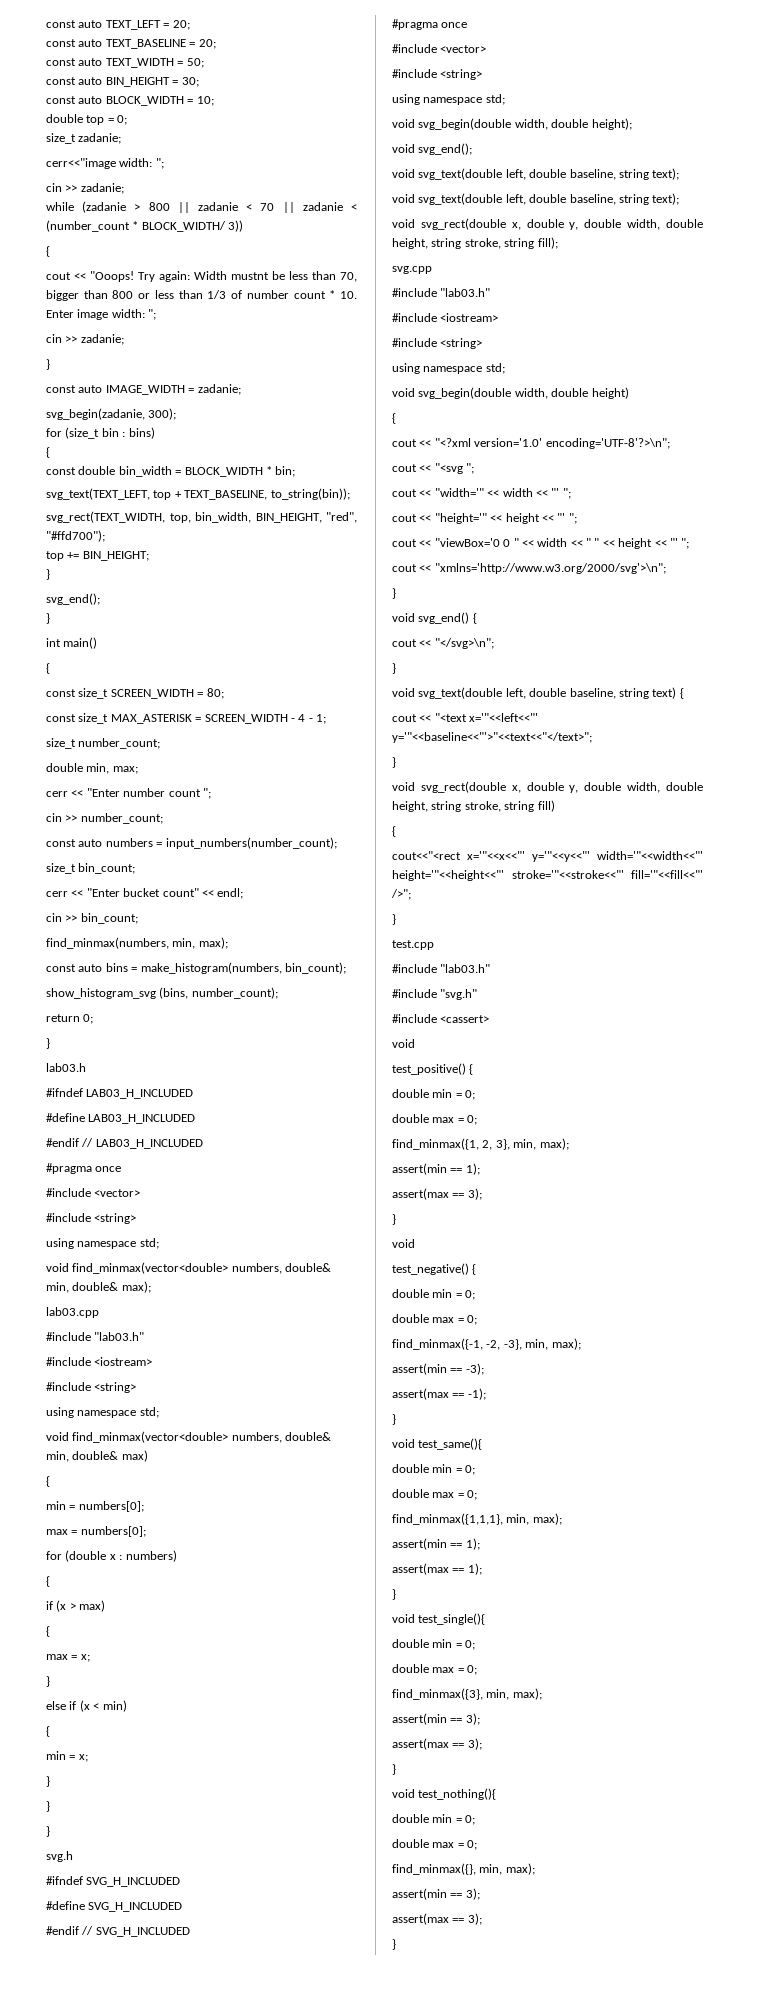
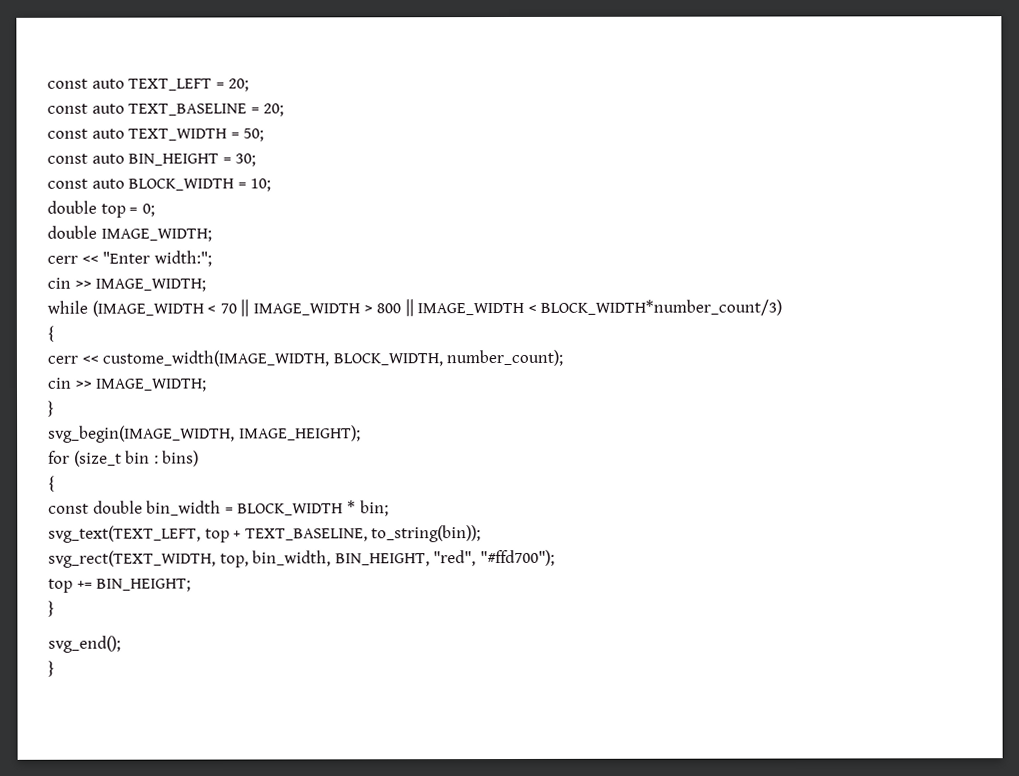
[46,133,122,144] [46,158,164,169] [46,183,124,194] size_t zadanie; // cerr<<"image width: "; // cin >> zadanie; -> [47,225,212,242] [47,250,212,267] [47,277,207,292] double IMAGE_WIDTH; // cerr << "Enter width:"; // cin >> IMAGE_WIDTH;
[82,201,357,213] [46,220,244,232] [46,246,50,257] [46,271,357,282] [46,290,357,301] [46,309,157,320] [46,334,124,345] [46,359,50,370] [46,384,241,395] [46,408,177,420] (zadanie > 800 || zadanie < 70 || zadanie < (number_count * BLOCK_WIDTH/ 3)) // { // cout << "Ooops! Try again: Width mustnt be less than 70, bigger than 800 or less than 1/3 of number count * 10. Enter image width: "; // cin >> zadanie; // } // const auto IMAGE_WIDTH = zadanie; // svg_begin(zadanie, 300); -> [91,299,783,317] [47,325,54,342] [47,349,564,367] [47,377,208,392] [48,400,55,417] [48,425,361,443] (IMAGE_WIDTH < 70 || IMAGE_WIDTH > 800 || IMAGE_WIDTH < BLOCK_WIDTH*number_count/3) // { // cerr << custome_width(IMAGE_WIDTH, BLOCK_WIDTH, number_count); // cin >> IMAGE_WIDTH; // } // svg_begin(IMAGE_WIDTH, IMAGE_HEIGHT);
[46,637,98,649] [46,663,50,674] [46,688,224,699] [46,713,326,724] [46,738,161,749] [46,763,138,774] [46,788,211,799] [46,813,163,824] [46,837,337,849] [46,863,136,874] [46,888,244,899] [46,913,138,924] [46,937,228,949] [46,962,346,974] [46,987,278,999] [46,1014,94,1024] [46,1038,50,1049] [46,1063,86,1072] [46,1088,194,1099] [46,1113,196,1124] [46,1138,203,1149] [46,1163,122,1174] [46,1188,141,1197] [46,1213,137,1224] [46,1238,159,1249] [46,1262,332,1274] [46,1281,151,1293] [46,1307,99,1318] [46,1332,145,1341] [46,1357,153,1366] [46,1382,137,1393] [46,1407,159,1418] [46,1431,332,1443] [46,1450,148,1462] [46,1476,50,1487] [46,1501,144,1512] [46,1526,146,1537] [46,1550,177,1562] [46,1576,50,1587] [46,1600,106,1612] [46,1626,50,1637] [46,1654,90,1662] [46,1676,50,1687] [46,1700,127,1712] [46,1726,50,1737] [46,1751,88,1762] [46,1776,50,1787] [46,1801,50,1812] [46,1826,50,1837] [46,1851,73,1862] [46,1876,181,1887] [46,1901,183,1912] [46,1926,190,1937] [392,19,468,30] [392,44,487,53] [392,69,483,80] [392,94,505,105] [392,118,632,130] [392,143,473,155] [392,168,680,180] [392,193,680,205] [392,218,703,230] [392,237,558,249] [392,266,432,274] [392,288,491,297] [392,313,499,322] [392,338,483,349] [392,363,505,374] [392,387,629,399] [392,413,396,424] [392,438,670,449] [392,463,475,474] [392,488,571,499] [392,513,577,524] [392,538,690,549] [392,563,666,574] [392,588,396,599] [392,612,477,624] [392,638,494,649] [392,663,396,674] [392,687,684,699] [392,713,539,722] [392,732,592,743] [392,757,396,768] [392,781,703,793] [392,800,555,812] [392,826,396,837] [392,851,703,862] [392,870,703,881] [391,889,411,900] [392,914,396,925] [392,940,434,950] [392,964,491,973] [392,989,478,1000] [392,1014,490,1023] [392,1039,415,1048] [392,1063,474,1075] [392,1089,476,1100] [392,1114,478,1125] [392,1138,569,1150] [392,1163,480,1175] [392,1188,482,1200] [392,1214,396,1225] [392,1239,415,1248] [392,1263,477,1275] [392,1289,476,1300] [392,1314,478,1325] [392,1338,581,1350] [392,1363,484,1375] [392,1388,486,1400] [392,1414,396,1425] [392,1438,483,1450] [392,1464,476,1475] [392,1489,478,1500] [392,1513,562,1525] [392,1538,480,1550] [392,1563,482,1575] [392,1589,396,1600] [392,1613,486,1625] [392,1639,476,1650] [392,1664,478,1675] [392,1688,542,1700] [392,1713,480,1725] [392,1738,482,1750] [392,1764,396,1775] [392,1788,497,1800] [392,1814,476,1825] [392,1839,478,1850] [392,1863,535,1875] [392,1888,480,1900] [392,1913,482,1925] [392,1939,396,1950] // int main() // { // const size_t SCREEN_WIDTH = 80; // const size_t MAX_ASTERISK = SCREEN_WIDTH - 4 - 1; // size_t number_count; // double min, max; // cerr << "Enter number count "; // cin >> number_count; // const auto numbers = input_numbers(number_count); // size_t bin_count; // cerr << "Enter bucket count" << endl; // cin >> bin_count; // find_minmax(numbers, min, max); // const auto bins = make_histogram(numbers, bin_count); // show_histogram_svg (bins, number_count); // return 0; // } // lab03.h // #ifndef LAB03_H_INCLUDED // #define LAB03_H_INCLUDED // #endif // LAB03_H_INCLUDED // #pragma once // #include <vector> // #include <string> // using namespace std; // void find_minmax(vector<double> numbers, double& min, double& max); // lab03.cpp // #include "lab03.h" // #include <iostream> // #include <string> // using namespace std; // void find_minmax(vector<double> numbers, double& min, double& max) // { // min = numbers[0]; // max = numbers[0]; // for (double x : numbers) // { // if (x > max) // { // max = x; // } // else if (x < min) // { // min = x; // } // } // } // svg.h // #ifndef SVG_H_INCLUDED // #define SVG_H_INCLUDED // #endif // SVG_H_INCLUDED // #pragma once // #include <vector> // #include <string> // using namespace std; // void svg_begin(double width, double height); // void svg_end(); // void svg_text(double left, double baseline, string text); // void svg_text(double left, double baseline, string text); // void svg_rect(double x, double y, double width, double height, string stroke, string fill); // svg.cpp // #include "lab03.h" // #include <iostream> // #include <string> // using namespace std; // void svg_begin(double width, double height) // { // cout << "<?xml version='1.0' encoding='UTF-8'?>\n"; // cout << "<svg "; // cout << "width='" << width << "' "; // cout << "height='" << height << "' "; // cout << "viewBox='0 0 " << width << " " << height << "' "; // cout << "xmlns='http://www.w3.org/2000/svg'>\n"; // } // void svg_end() { // cout << "</svg>\n"; // } // void svg_text(double left, double baseline, string text) { // cout << "<text x='"<<left<<"' y='"<<baseline<<"'>"<<text<<"</text>"; // } // void svg_rect(double x, double y, double width, double height, string stroke, string fill) // { // cout<<"<rect x='"<<x<<"' y='"<<y<<"' width='"<<width<<"' height='"<<height<<"' stroke='"<<stroke<<"' fill='"<<fill<<"' />"; // } // test.cpp // #include "lab03.h" // #include "svg.h" // #include <cassert> // void // test_positive() { // double min = 0; // double max = 0; // find_minmax({1, 2, 3}, min, max); // assert(min == 1); // assert(max == 3); // } // void // test_negative() { // double min = 0; // double max = 0; // find_minmax({-1, -2, -3}, min, max); // assert(min == -3); // assert(max == -1); // } // void test_same(){ // double min = 0; // double max = 0; // find_minmax({1,1,1}, min, max); // assert(min == 1); // assert(max == 1); // } // void test_single(){ // double min = 0; // double max = 0; // find_minmax({3}, min, max); // assert(min == 3); // assert(max == 3); // } // void test_nothing(){ // double min = 0; // double max = 0; // find_minmax({}, min, max); // assert(min == 3); // assert(max == 3); // } -> (55, 668) none

